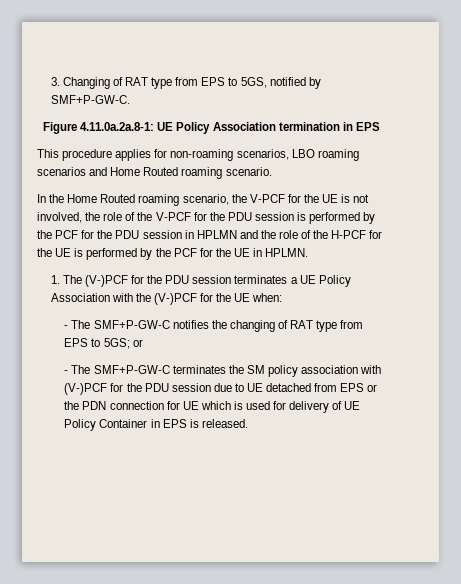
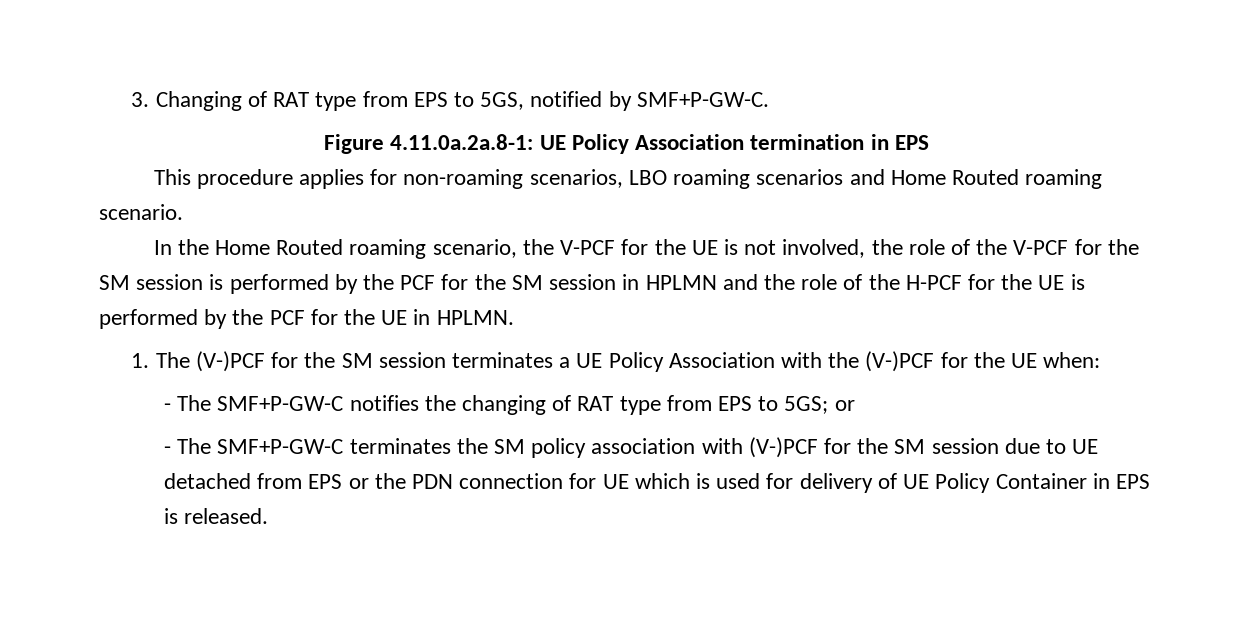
[227,212,252,221] PDU -> [99,275,130,290] SM
[115,230,140,239] PDU -> [511,275,543,290] SM
[165,275,190,284] PDU -> [341,353,373,368] SM
[144,383,169,392] PDU -> [894,439,926,454] SM

